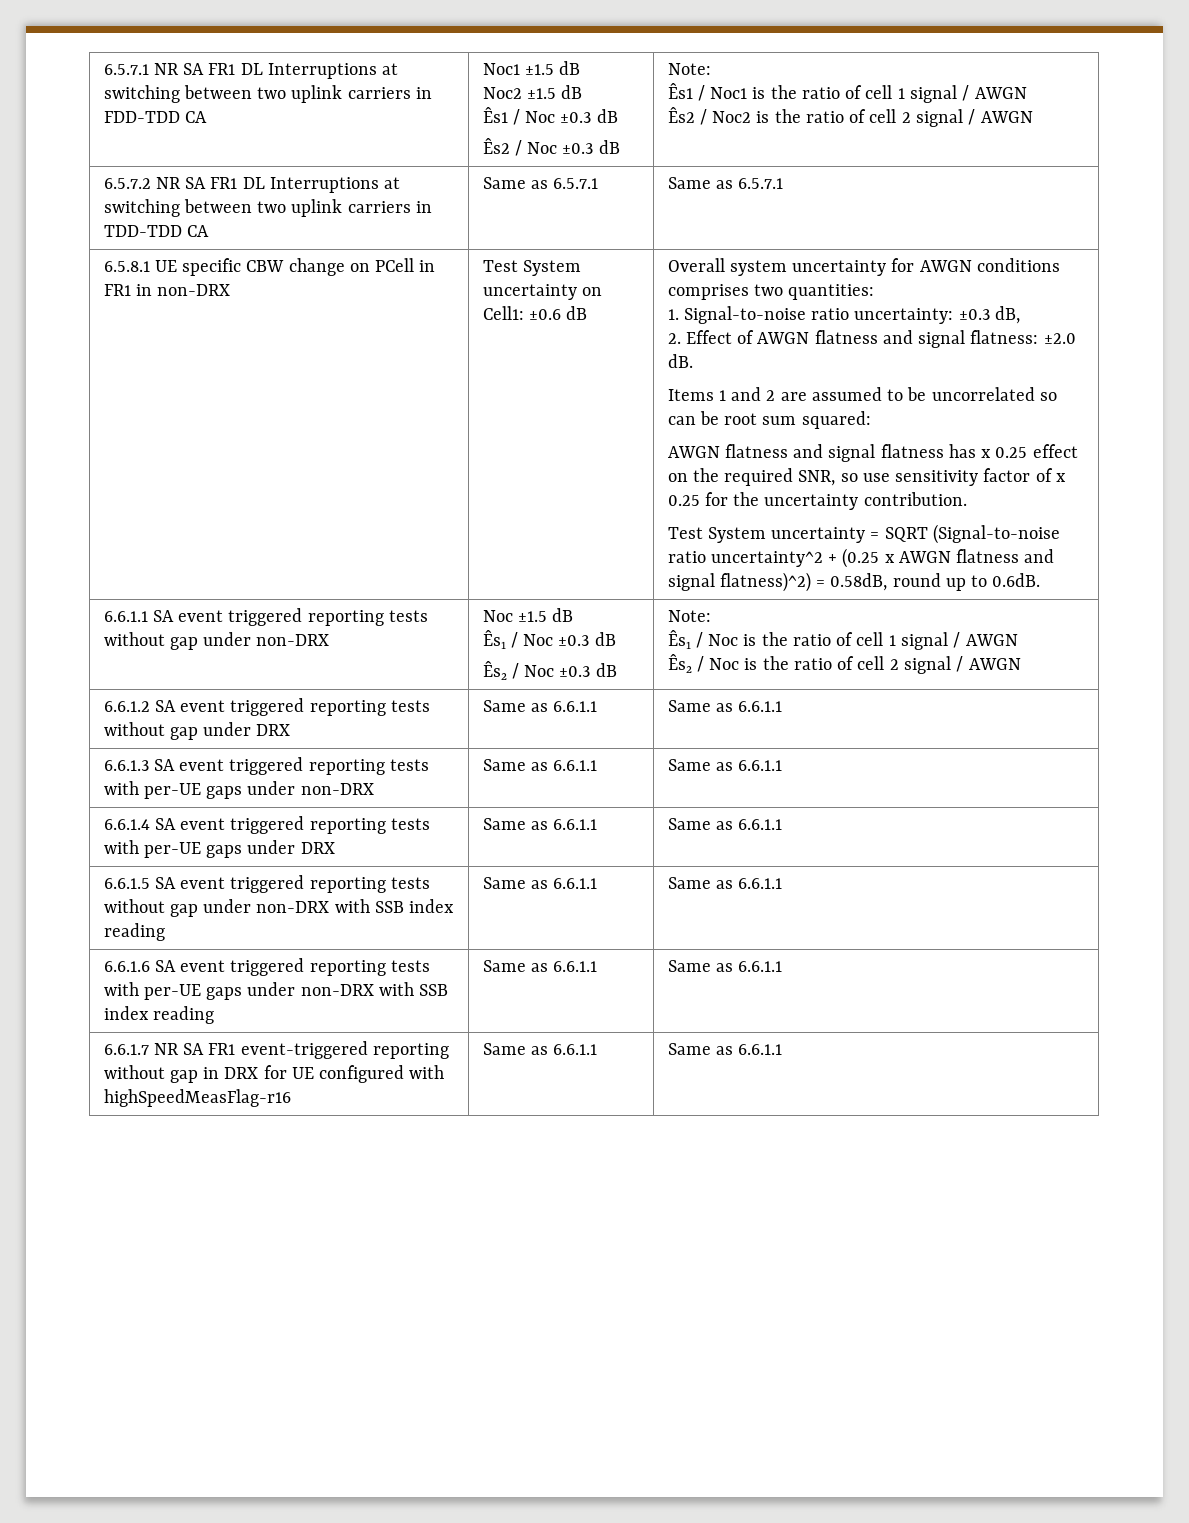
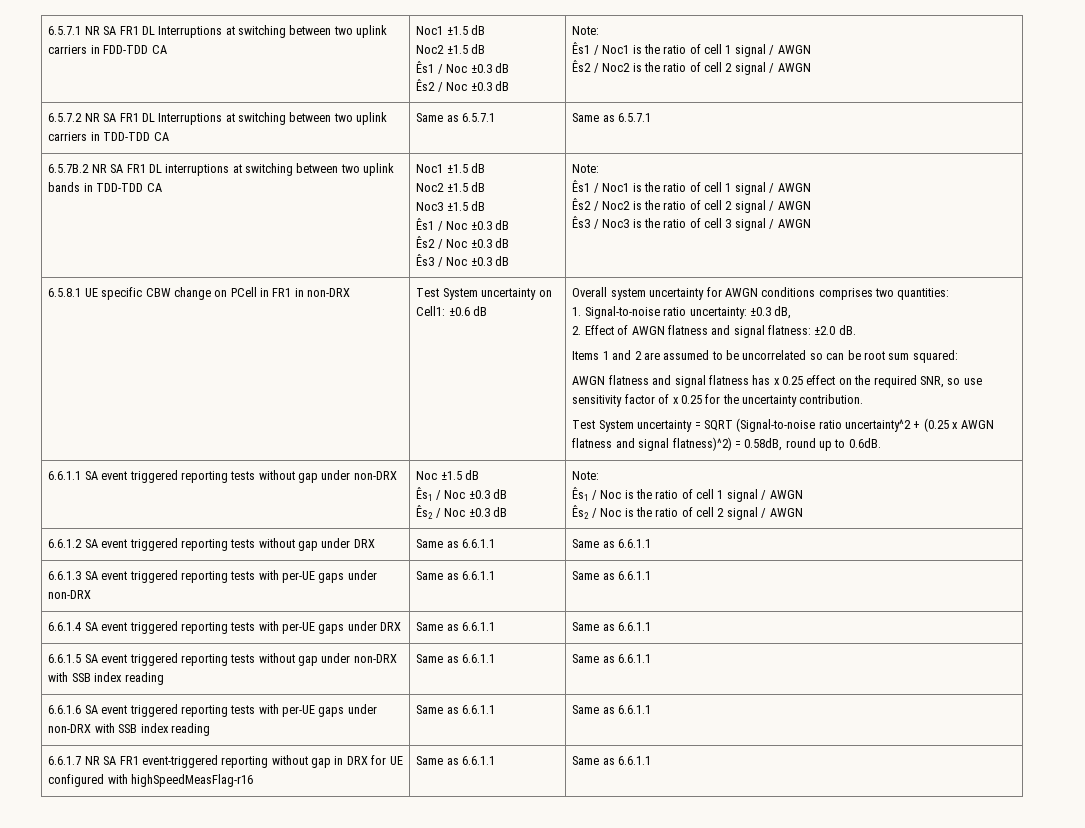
(784, 183) none -> [48,163,395,176] [48,182,162,192] [416,163,486,173] [416,182,486,192] [416,201,486,211] [416,218,509,231] [416,236,509,249] [416,254,509,267] [572,164,600,173] [572,180,811,195] [572,198,811,213] [572,216,811,231] // 6.5.7B.2 NR SA FR1 DL interruptions at switching between two uplink bands in TDD-TDD CA | Noc1 ±1.5 dB // Noc2 ±1.5 dB // Noc3 ±1.5 dB // Ês1 / Noc ±0.3 dB // Ês2 / Noc ±0.3 dB // Ês3 / Noc ±0.3 dB | Note: // Ês1 / Noc1 is the ratio of cell 1 signal / AWGN // Ês2 / Noc2 is the ratio of cell 2 signal / AWGN // Ês3 / Noc3 is the ratio of cell 3 signal / AWGN

